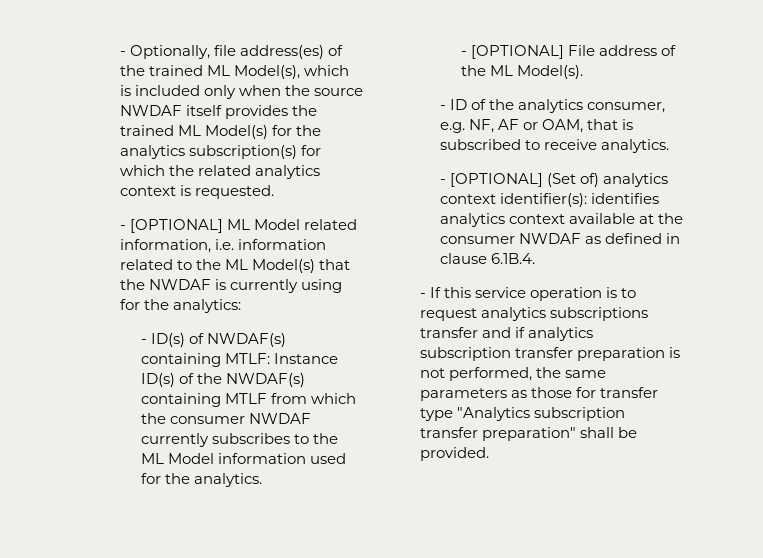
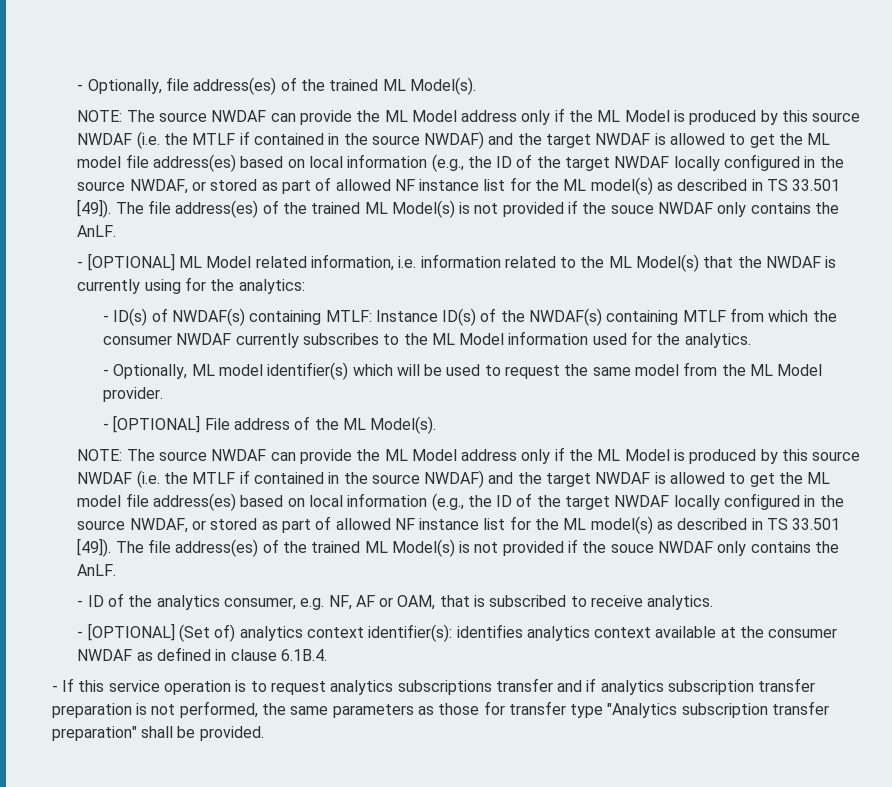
[234,65,350,79] [120,85,364,99] [120,105,318,119] [120,125,322,139] [120,145,322,159] [120,165,321,179] [120,185,275,199] Model(s), which is included only when the source NWDAF itself provides the trained ML Model(s) for the analytics subscription(s) for which the related analytics context is requested. -> [409,77,476,95] [77,108,861,125] [77,131,831,149] [77,154,844,172] [77,177,841,195] [77,199,840,218] [77,225,117,237] Model(s). // NOTE: The source NWDAF can provide the ML Model address only if the ML Model is produced by this source NWDAF (i.e. the MTLF if contained in the source NWDAF) and the target NWDAF is allowed to get the ML model file address(es) based on local information (e.g., the ID of the target NWDAF locally configured in the source NWDAF, or stored as part of allowed NF instance list for the ML model(s) as described in TS 33.501 [49]). The file address(es) of the trained ML Model(s) is not provided if the souce NWDAF only contains the AnLF.
(262, 480) none -> [102,362,823,380] [102,387,163,402] // - Optionally, ML model identifier(s) which will be used to request the same model from the ML Model provider.
(583, 72) none -> [77,447,861,464] [77,470,831,488] [77,493,844,511] [77,516,841,534] [77,538,840,557] [77,564,117,576] // NOTE: The source NWDAF can provide the ML Model address only if the ML Model is produced by this source NWDAF (i.e. the MTLF if contained in the source NWDAF) and the target NWDAF is allowed to get the ML model file address(es) based on local information (e.g., the ID of the target NWDAF locally configured in the source NWDAF, or stored as part of allowed NF instance list for the ML model(s) as described in TS 33.501 [49]). The file address(es) of the trained ML Model(s) is not provided if the souce NWDAF only contains the AnLF.

